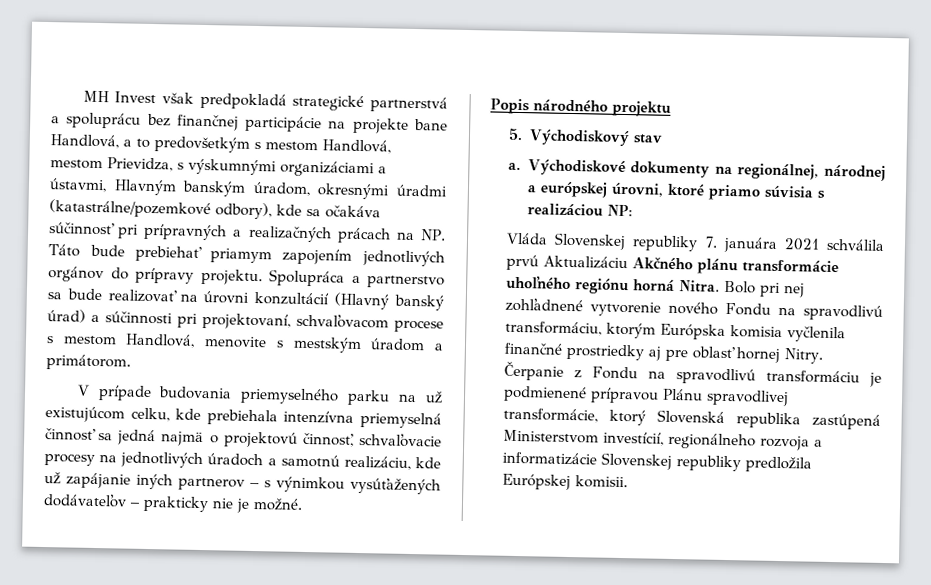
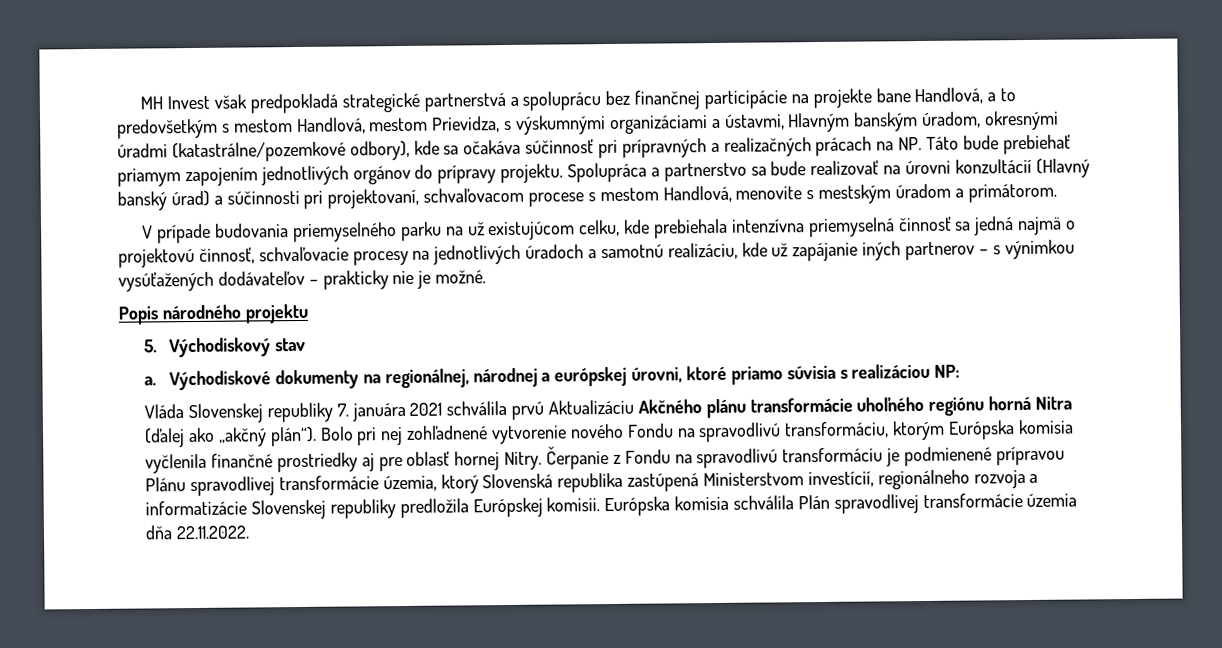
[679,280,721,293] Nitra. -> [1034,395,1072,410] [144,426,317,448] Nitra (ďalej ako „akčný plán“).
[503,407,599,423] transformácie, -> [278,475,437,492] transformácie územia,
(629, 482) none -> [604,493,1078,517] [145,525,250,540] Európska komisia schválila Plán spravodlivej transformácie územia dňa 22.11.2022.

